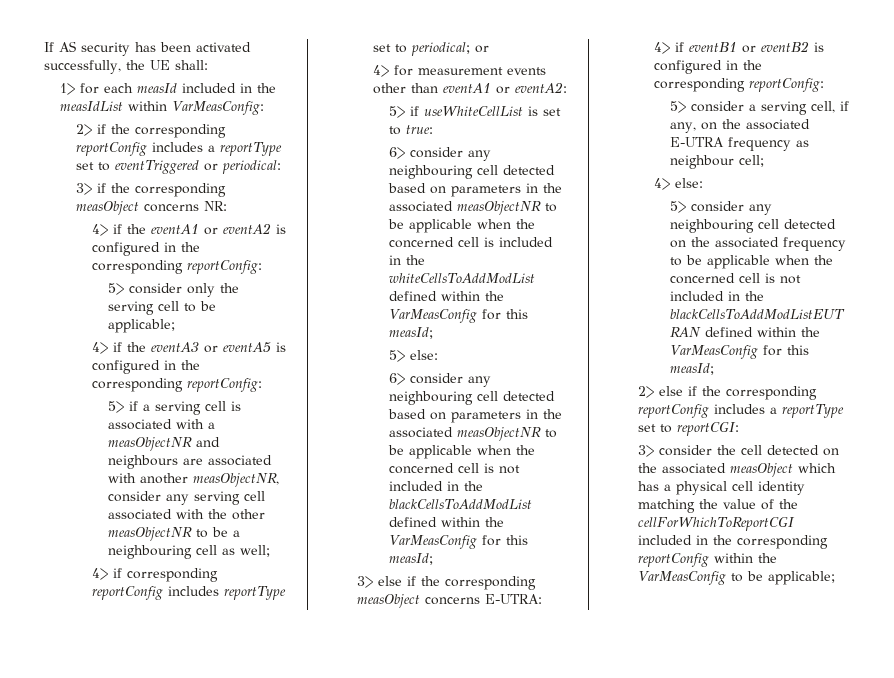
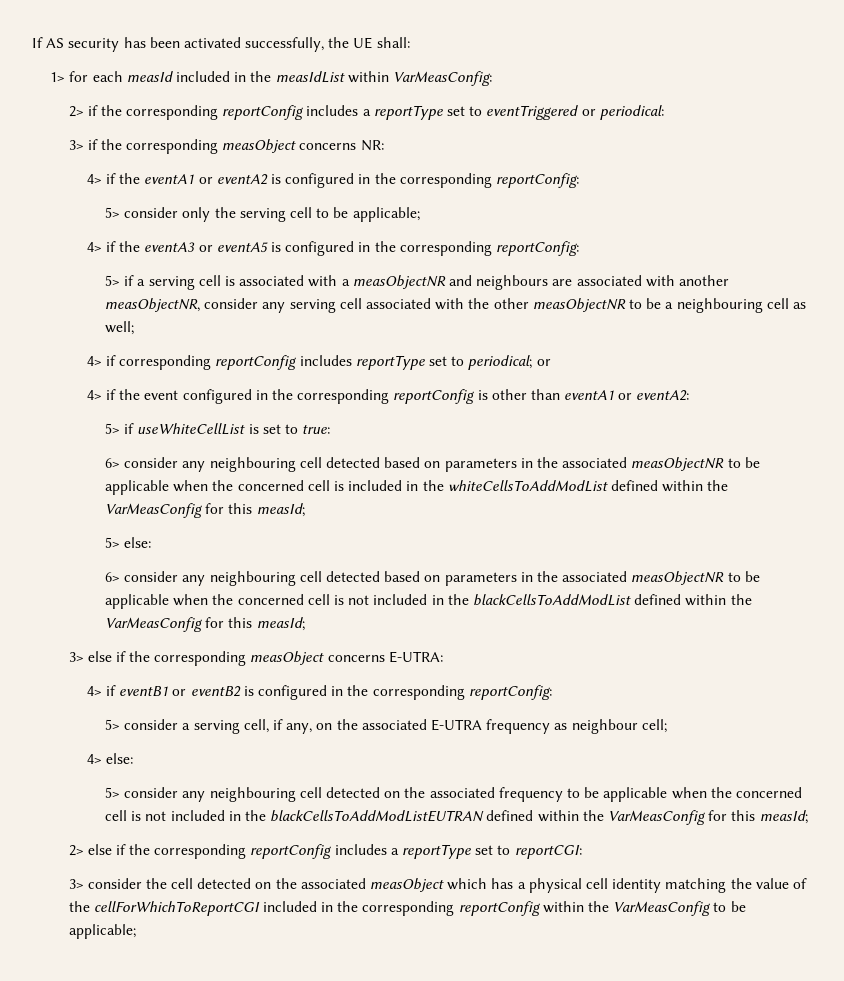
[394,65,547,76] for measurement events -> [106,389,488,404] if the event configured in the corresponding reportConfig is

